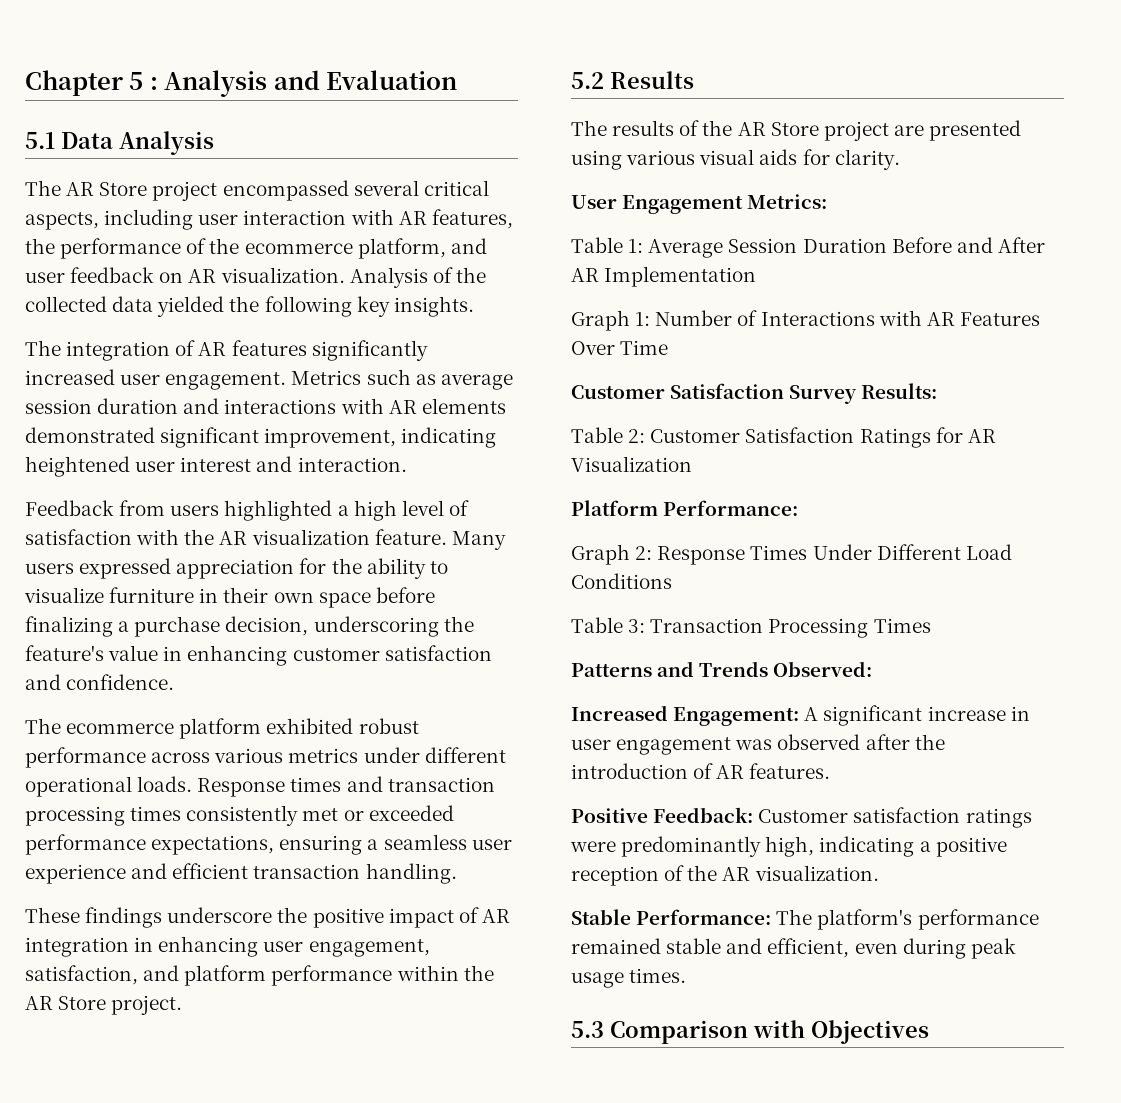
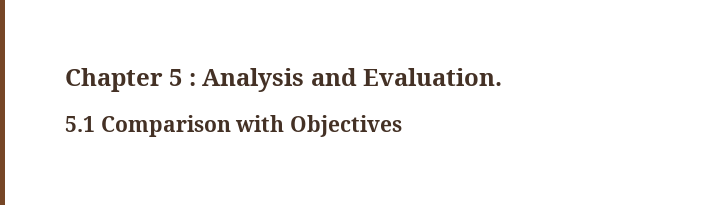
[326,70,458,90] Evaluation -> [363,68,503,86] Evaluation.
[61,131,214,155] [25,180,489,201] [25,209,513,230] [25,238,487,259] [25,267,486,288] [25,296,474,317] [25,340,428,361] [25,369,513,390] [25,398,506,414] [25,427,497,448] [25,456,407,477] [25,500,469,521] [25,529,506,550] [25,558,448,579] [24,587,435,608] [25,616,474,637] [25,645,492,666] [25,674,175,690] [25,718,419,739] [25,747,506,768] [25,776,495,797] [25,805,454,826] [25,834,512,855] [25,863,457,884] [25,907,510,928] [25,936,430,957] [25,965,494,986] [25,995,183,1015] [571,71,694,89] [571,120,1022,141] [571,149,900,170] [571,194,828,214] [571,237,1045,258] [571,266,757,287] [571,310,1040,331] [571,340,669,355] [571,383,938,404] [571,427,996,448] [571,456,692,472] [571,500,799,516] [571,544,1012,565] [571,573,672,589] [571,617,931,638] [571,661,873,677] [571,705,1030,726] [571,734,945,755] [571,763,831,779] [571,807,1032,828] [570,836,1007,857] [571,865,879,886] [571,909,1039,930] [571,938,1016,959] [571,968,687,988] [571,1021,604,1038] Data Analysis // The AR Store project encompassed several critical aspects, including user interaction with AR features, the performance of the ecommerce platform, and user feedback on AR visualization. Analysis of the collected data yielded the following key insights. // The integration of AR features significantly increased user engagement. Metrics such as average session duration and interactions with AR elements demonstrated significant improvement, indicating heightened user interest and interaction. // Feedback from users highlighted a high level of satisfaction with the AR visualization feature. Many users expressed appreciation for the ability to visualize furniture in their own space before finalizing a purchase decision, underscoring the feature's value in enhancing customer satisfaction and confidence. // The ecommerce platform exhibited robust performance across various metrics under different operational loads. Response times and transaction processing times consistently met or exceeded performance expectations, ensuring a seamless user experience and efficient transaction handling. // These findings underscore the positive impact of AR integration in enhancing user engagement, satisfaction, and platform performance within the AR Store project. // 5.2 Results // The results of the AR Store project are presented using various visual aids for clarity. // User Engagement Metrics: // Table 1: Average Session Duration Before and After AR Implementation // Graph 1: Number of Interactions with AR Features Over Time // Customer Satisfaction Survey Results: // Table 2: Customer Satisfaction Ratings for AR Visualization // Platform Performance: // Graph 2: Response Times Under Different Load Conditions // Table 3: Transaction Processing Times // Patterns and Trends Observed: // Increased Engagement: A significant increase in user engagement was observed after the introduction of AR features. // Positive Feedback: Customer satisfaction ratings were predominantly high, indicating a positive reception of the AR visualization. // Stable Performance: The platform's performance remained stable and efficient, even during peak usage times. // 5.3 -> (95, 124) none

